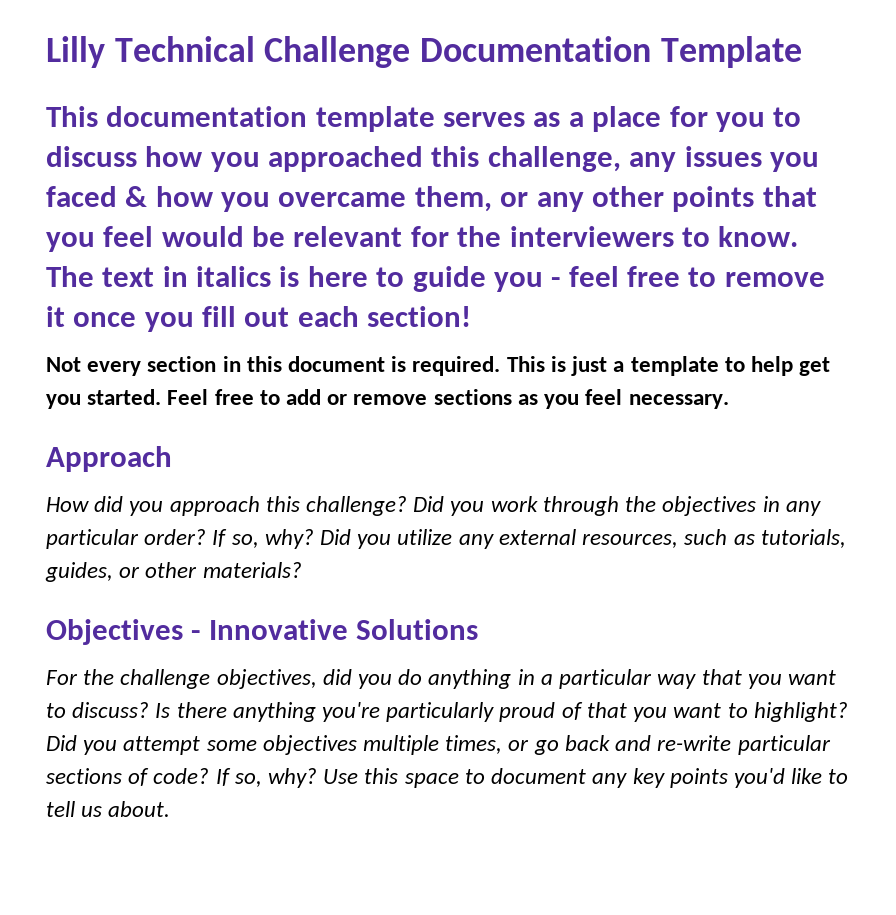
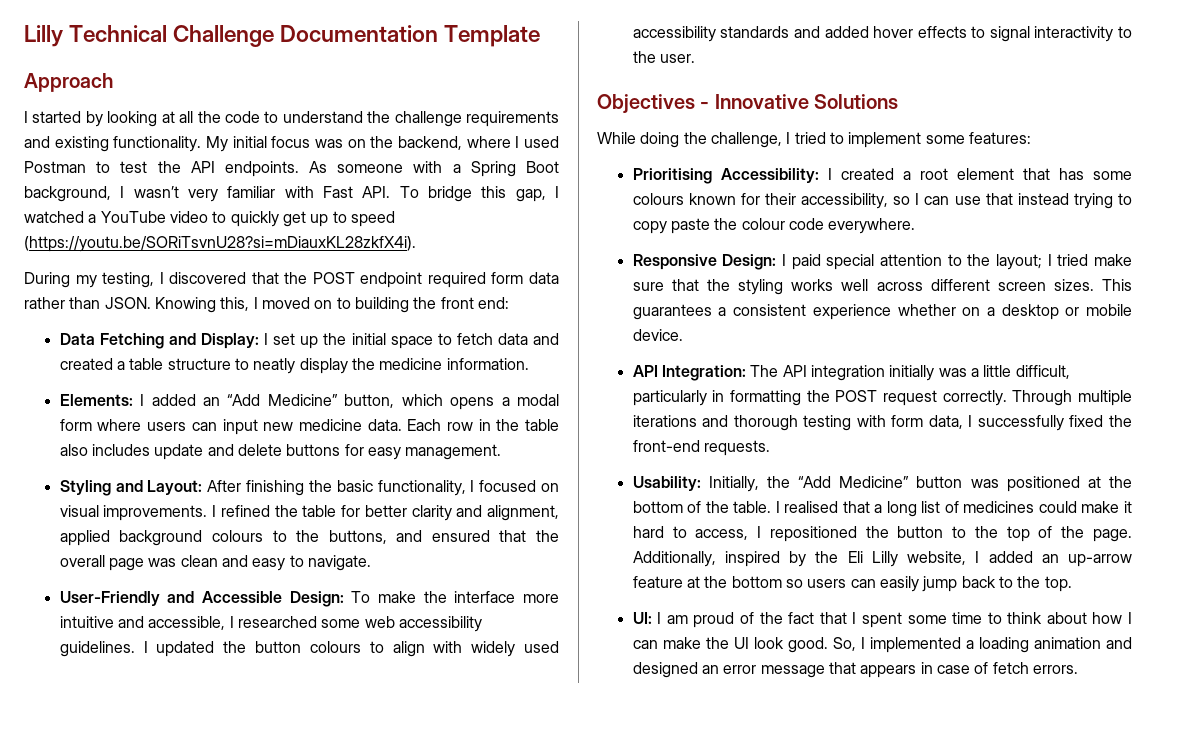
[46,106,802,132] [46,146,819,172] [46,186,817,212] [46,226,799,252] [46,266,825,292] [46,306,472,332] [46,356,831,376] [46,389,729,409] [46,446,172,472] [46,496,821,516] [46,529,846,549] [45,562,302,582] [46,619,479,645] [46,669,836,689] [46,702,848,722] [46,735,831,755] [46,768,849,788] [46,801,171,817] This documentation template serves as a place for you to discuss how you approached this challenge, any issues you faced & how you overcame them, or any other points that you feel would be relevant for the interviewers to know. The text in italics is here to guide you - feel free to remove it once you fill out each section! // Not every section in this document is required. This is just a template to help get you started. Feel free to add or remove sections as you feel necessary. // Approach // How did you approach this challenge? Did you work through the objectives in any particular order? If so, why? Did you utilize any external resources, such as tutorials, guides, or other materials? // Objectives - Innovative Solutions // For the challenge objectives, did you do anything in a particular way that you want to discuss? Is there anything you're particularly proud of that you want to highlight? Did you attempt some objectives multiple times, or go back and re-write particular sections of code? If so, why? Use this space to document any key points you'd like to tell us about. -> [24,73,113,92] [24,111,559,127] [24,136,559,152] [24,161,559,177] [24,186,559,202] [24,211,395,227] [24,236,416,252] [24,272,560,288] [24,297,509,313] [59,333,560,349] [59,358,529,374] [59,394,560,410] [59,419,559,435] [59,444,502,460] [59,480,559,496] [59,505,560,521] [59,530,559,546] [59,555,371,571] [59,591,559,607] [59,616,482,632] [59,641,559,657] [632,26,1132,42] [632,51,696,63] [597,94,899,114] [597,132,1031,148] [632,168,1132,184] [632,193,1132,209] [632,218,916,234] [632,254,1132,270] [632,279,1132,295] [632,304,1132,320] [632,329,683,341] [632,365,1070,381] [632,390,1132,406] [632,415,1132,431] [632,440,771,456] [632,476,1132,492] [632,501,1132,517] [632,526,1133,542] [632,551,1132,567] [632,576,1072,592] [632,612,1132,628] [632,637,1133,653] [632,662,1078,678] Approach // I started by looking at all the code to understand the challenge requirements and existing functionality. My initial focus was on the backend, where I used Postman to test the API endpoints. As someone with a Spring Boot background, I wasn’t very familiar with Fast API. To bridge this gap, I watched a YouTube video to quickly get up to speed (https://youtu.be/SORiTsvnU28?si=mDiauxKL28zkfX4i). // During my testing, I discovered that the POST endpoint required form data rather than JSON. Knowing this, I moved on to building the front end: // Data Fetching and Display: I set up the initial space to fetch data and created a table structure to neatly display the medicine information. // Elements: I added an “Add Medicine” button, which opens a modal form where users can input new medicine data. Each row in the table also includes update and delete buttons for easy management. // Styling and Layout: After finishing the basic functionality, I focused on visual improvements. I refined the table for better clarity and alignment, applied background colours to the buttons, and ensured that the overall page was clean and easy to navigate. // User-Friendly and Accessible Design: To make the interface more intuitive and accessible, I researched some web accessibility guidelines. I updated the button colours to align with widely used accessibility standards and added hover effects to signal interactivity to the user. // Objectives - Innovative Solutions // While doing the challenge, I tried to implement some features: // Prioritising Accessibility: I created a root element that has some colours known for their accessibility, so I can use that instead trying to copy paste the colour code everywhere. // Responsive Design: I paid special attention to the layout; I tried make sure that the styling works well across different screen sizes. This guarantees a consistent experience whether on a desktop or mobile device. // API Integration: The API integration initially was a little difficult, particularly in formatting the POST request correctly. Through multiple iterations and thorough testing with form data, I successfully fixed the front-end requests. // Usability: Initially, the “Add Medicine” button was positioned at the bottom of the table. I realised that a long list of medicines could make it hard to access, I repositioned the button to the top of the page. Additionally, inspired by the Eli Lilly website, I added an up-arrow feature at the bottom so users can easily jump back to the top. // UI: I am proud of the fact that I spent some time to think about how I can make the UI look good. So, I implemented a loading animation and designed an error message that appears in case of fetch errors.

